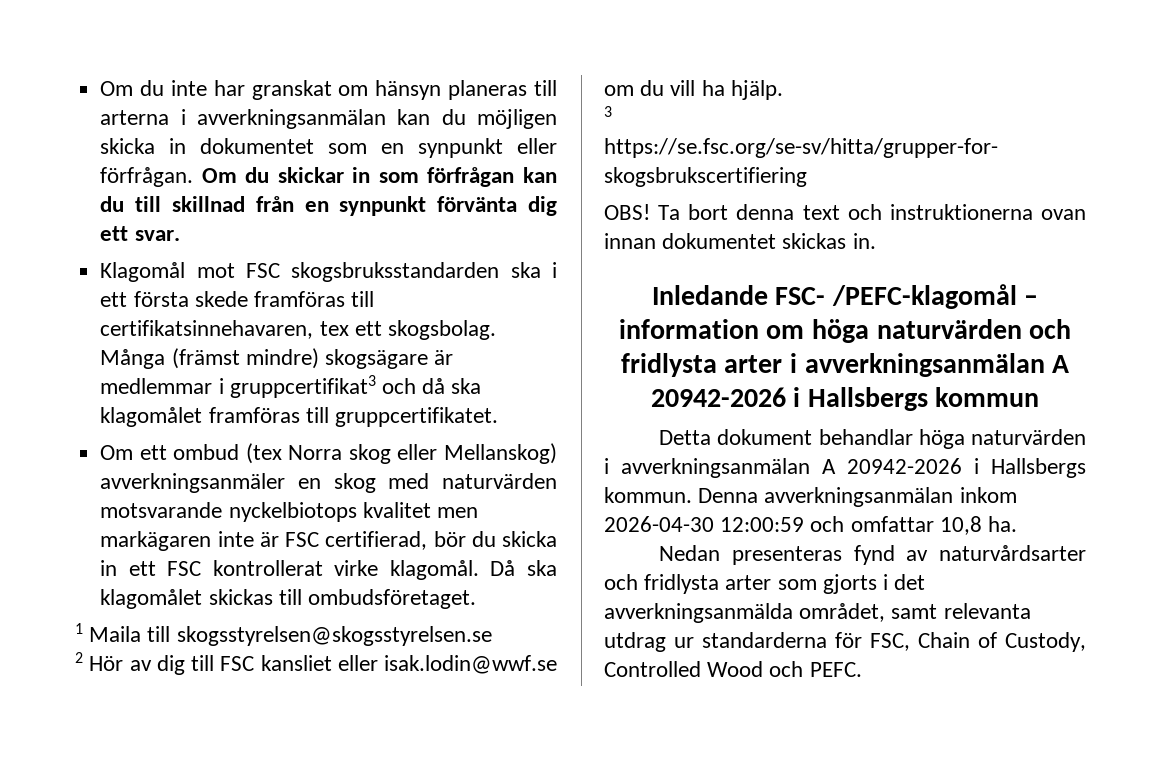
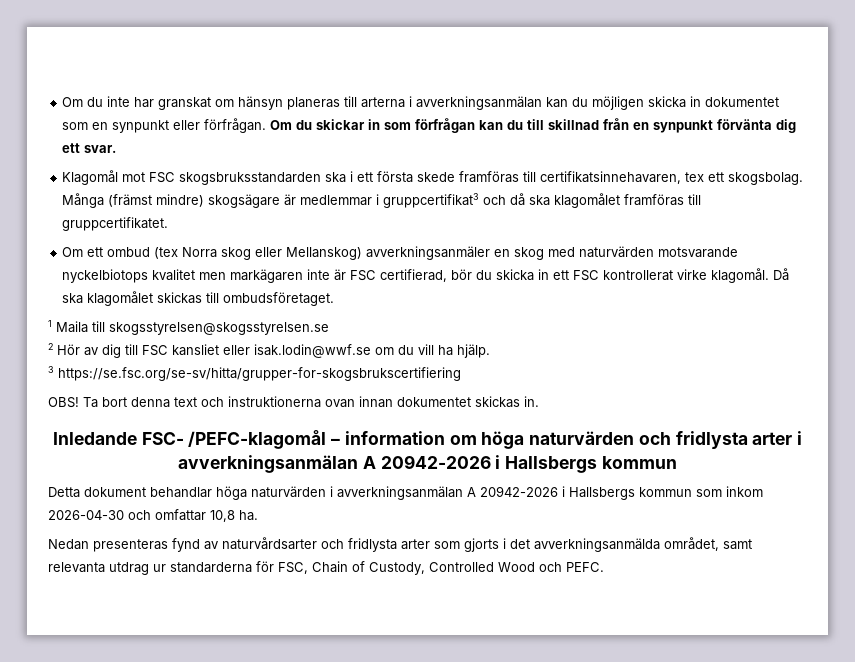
[604,487,954,507] kommun. Denna avverkningsanmälan -> [639,487,722,497] kommun som
[720,517,805,532] 12:00:59 -> (124, 515) none

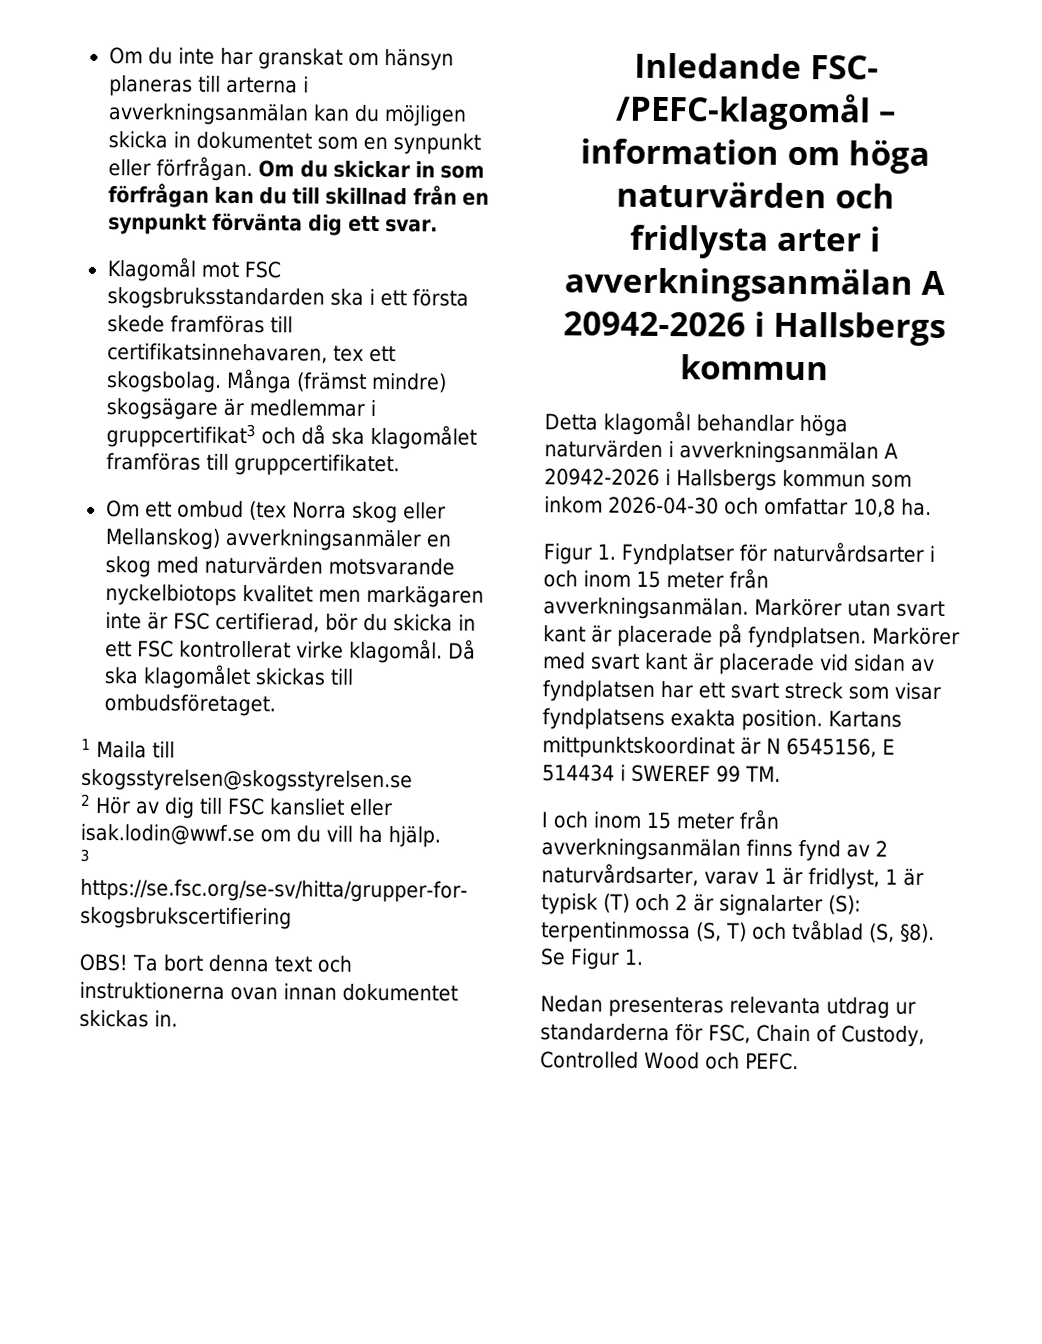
[84,487,146,497] dokument -> [603,410,691,436] klagomål
[48,537,752,552] Nedan presenteras fynd av naturvårdsarter och fridlysta arter som gjorts i det avverkningsanmälda området, samt -> [543,541,935,566] [543,568,769,589] [543,597,945,620] [543,623,960,649] [543,652,935,676] [542,680,941,702] [542,708,902,732] [542,736,895,759] [542,764,781,783] [541,809,780,830] [541,838,888,862] [541,863,924,890] [541,893,861,917] [541,919,935,944] [540,948,644,970] [540,995,724,1018] Figur 1. Fyndplatser för naturvårdsarter i och inom 15 meter från avverkningsanmälan. Markörer utan svart kant är placerade på fyndplatsen. Markörer med svart kant är placerade vid sidan av fyndplatsen har ett svart streck som visar fyndplatsens exakta position. Kartans mittpunktskoordinat är N 6545156, E 514434 i SWEREF 99 TM. // I och inom 15 meter från avverkningsanmälan finns fynd av 2 naturvårdsarter, varav 1 är fridlyst, 1 är typisk (T) och 2 är signalarter (S): terpentinmossa (S, T) och tvåblad (S, §8). Se Figur 1. // Nedan presenteras

